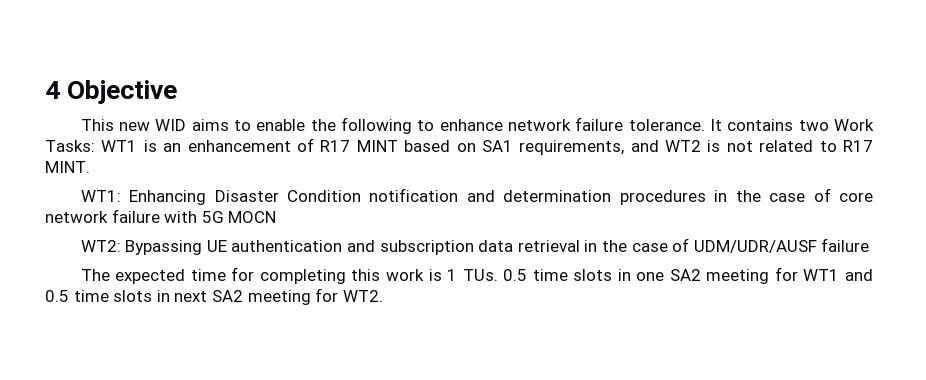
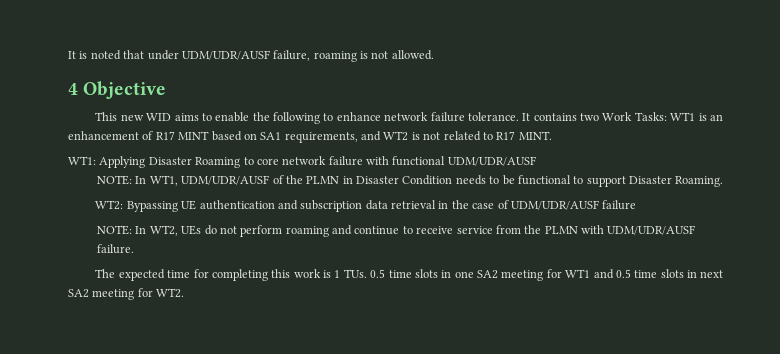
(45, 90) none -> [68,50,434,62] It is noted that under UDM/UDR/AUSF failure, roaming is not allowed. //
[129,188,874,205] [45,209,277,223] Enhancing Disaster Condition notification and determination procedures in the case of core network failure with 5G MOCN -> [99,156,536,168] [97,175,724,187] Applying Disaster Roaming to core network failure with functional UDM/UDR/AUSF // NOTE: In WT1, UDM/UDR/AUSF of the PLMN in Disaster Condition needs to be functional to support Disaster Roaming.
(870, 245) none -> [97,225,696,237] [97,244,135,254] // NOTE: In WT2, UEs do not perform roaming and continue to receive service from the PLMN with UDM/UDR/AUSF failure.

